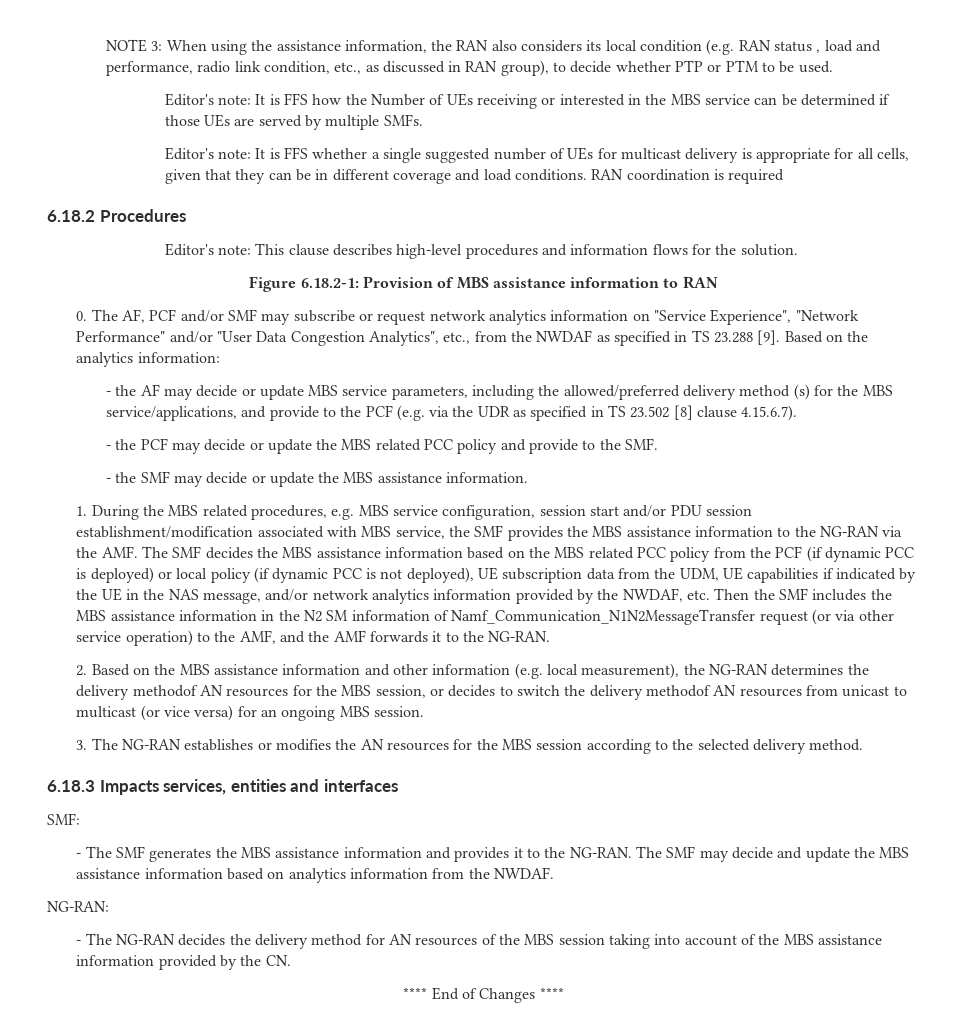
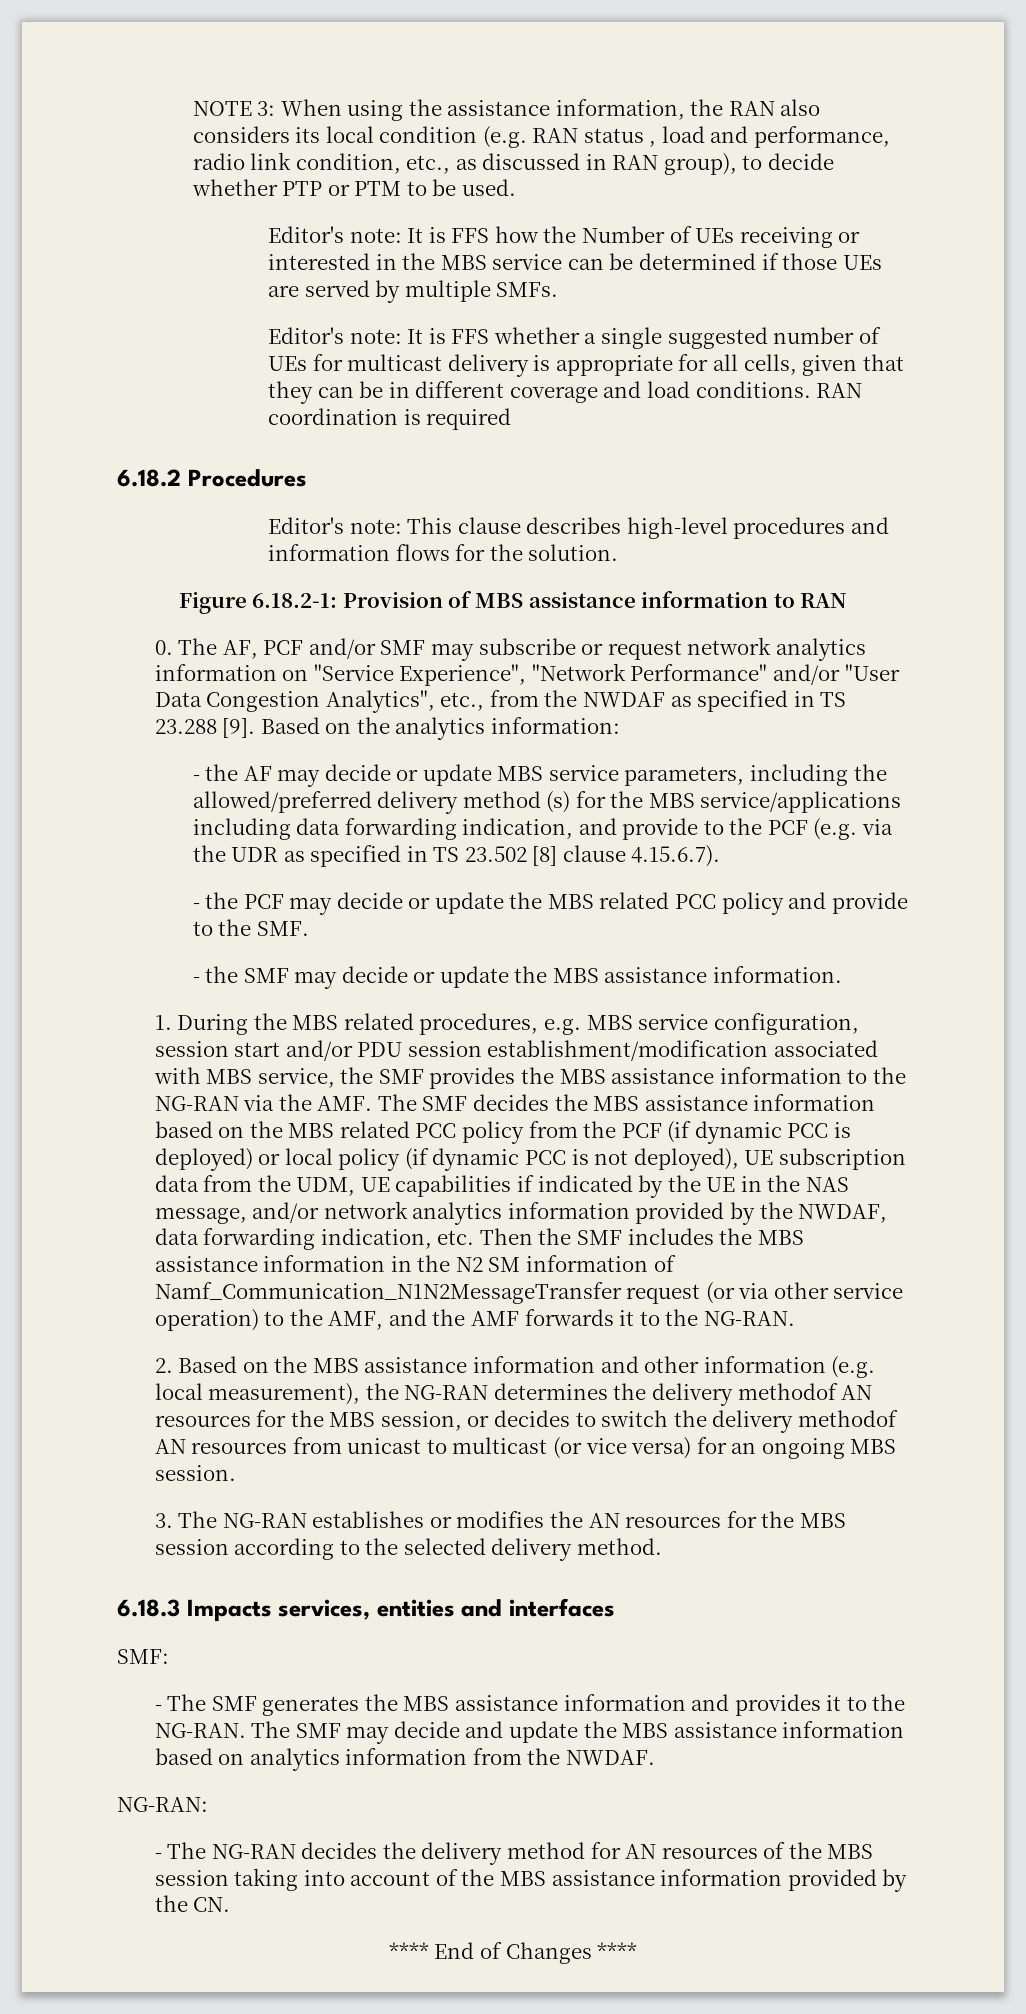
[105,406,237,421] service/applications, -> [700,791,902,813] [192,818,574,840] service/applications including data forwarding indication,
(683, 595) none -> [154,1228,432,1250] data forwarding indication,

